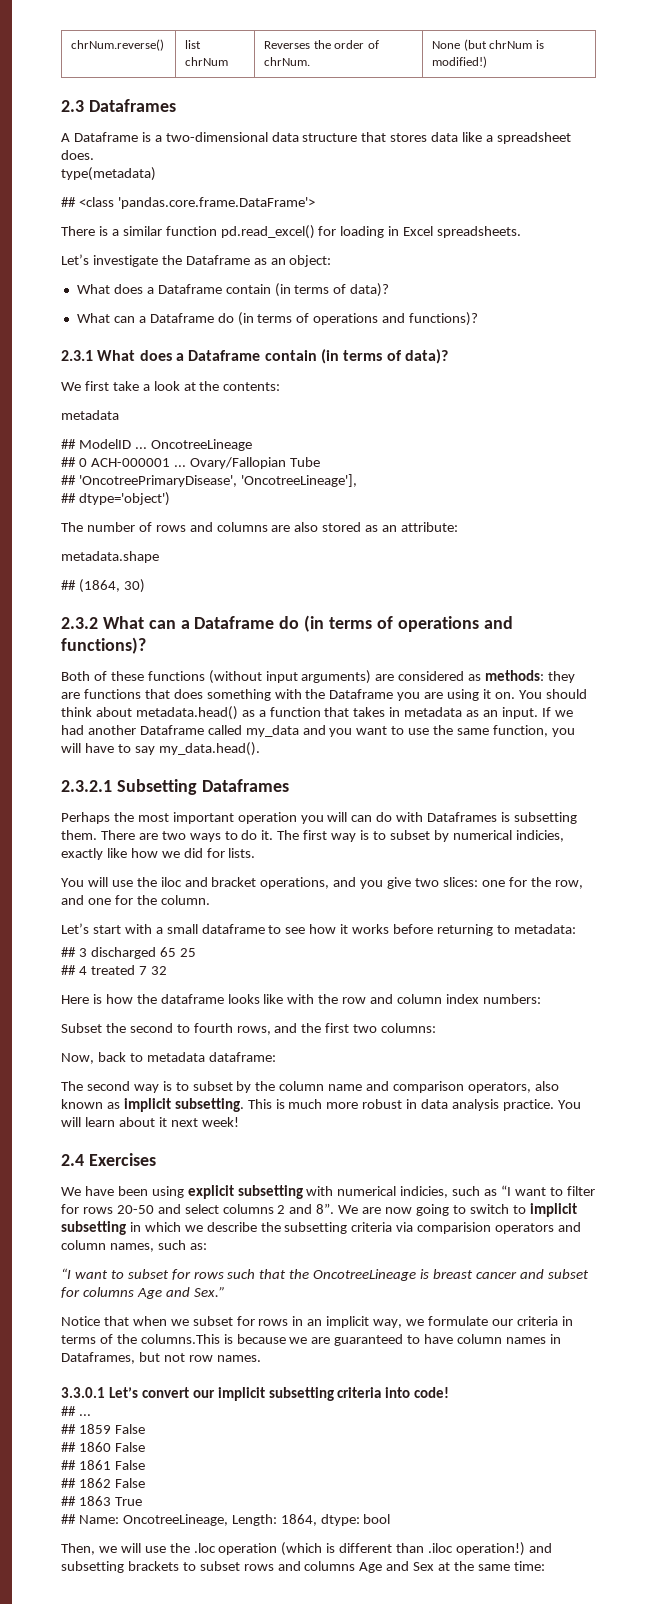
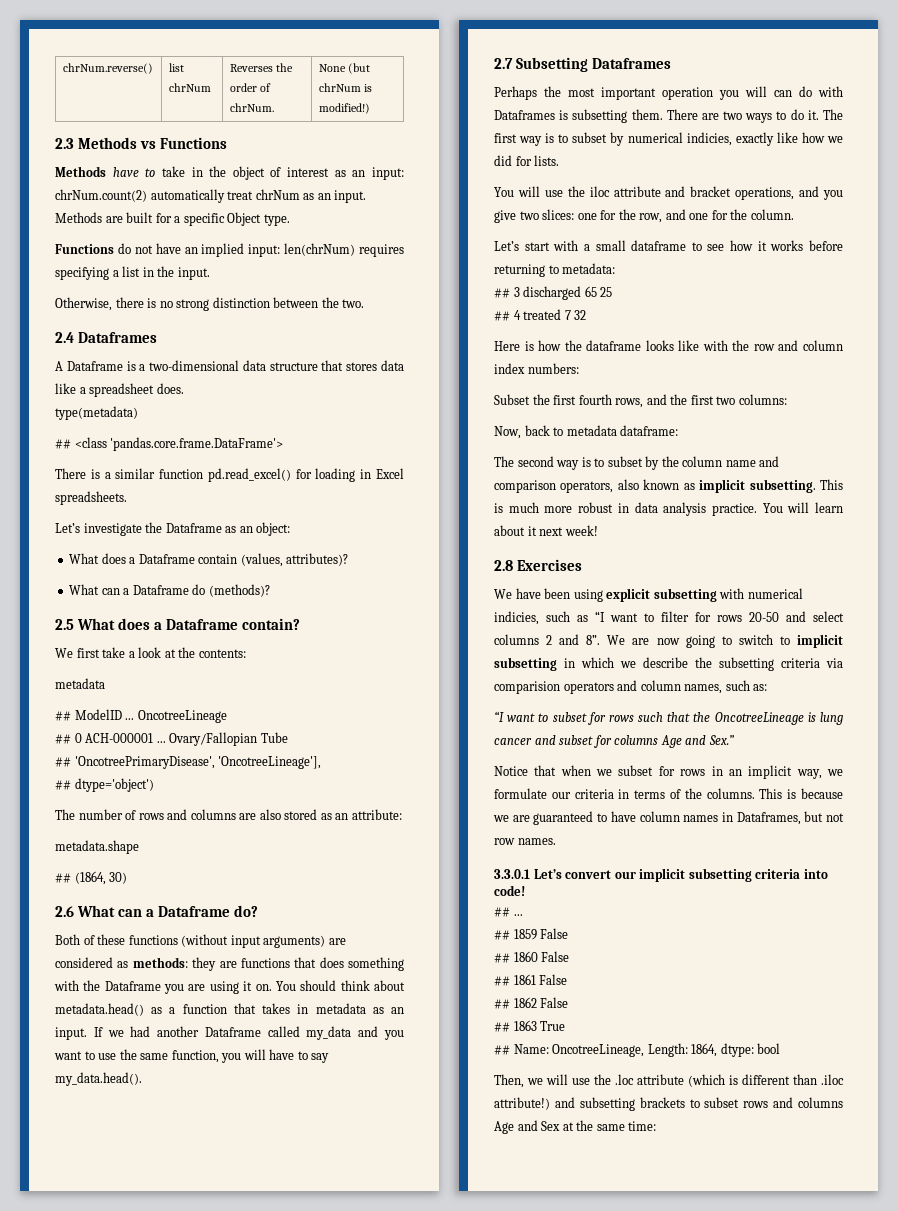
(84, 106) none -> [77,137,227,149] [55,166,404,180] [55,189,367,203] [55,212,290,226] [55,243,404,257] [55,266,210,280] [55,297,365,311] [55,332,74,343] Methods vs Functions // Methods have to take in the object of interest as an input: chrNum.count(2) automatically treat chrNum as an input. Methods are built for a specific Object type. // Functions do not have an implied input: len(chrNum) requires specifying a list in the input. // Otherwise, there is no strong distinction between the two. // 2.4
[274,283,390,297] [76,312,479,326] [61,349,448,364] (in terms of data)? // What can a Dataframe do (in terms of operations and functions)? // 2.3.1 What does a Dataframe contain (in terms of data)? -> [240,553,349,567] [69,584,270,597] [55,618,300,630] (values, attributes)? // What can a Dataframe do (methods)? // 2.5 What does a Dataframe contain?
[61,615,513,632] [61,637,146,654] 2.3.2 What can a Dataframe do (in terms of operations and functions)? -> [55,905,258,917] 2.6 What can a Dataframe do?
[61,780,112,792] 2.3.2.1 -> [494,58,513,69] 2.7
(182, 882) none -> [613,186,661,197] attribute
[129,1023,190,1033] second to -> [553,395,577,405] first
[61,1154,84,1166] 2.4 -> [494,560,513,571] 2.8
[433,1269,474,1279] breast -> [820,712,843,725] lung
[140,1334,220,1344] columns.This -> [706,788,783,799] columns. This
[218,1543,278,1555] operation -> [637,1074,684,1085] attribute
[455,1542,525,1556] operation!) -> [494,1097,550,1110] attribute!)

